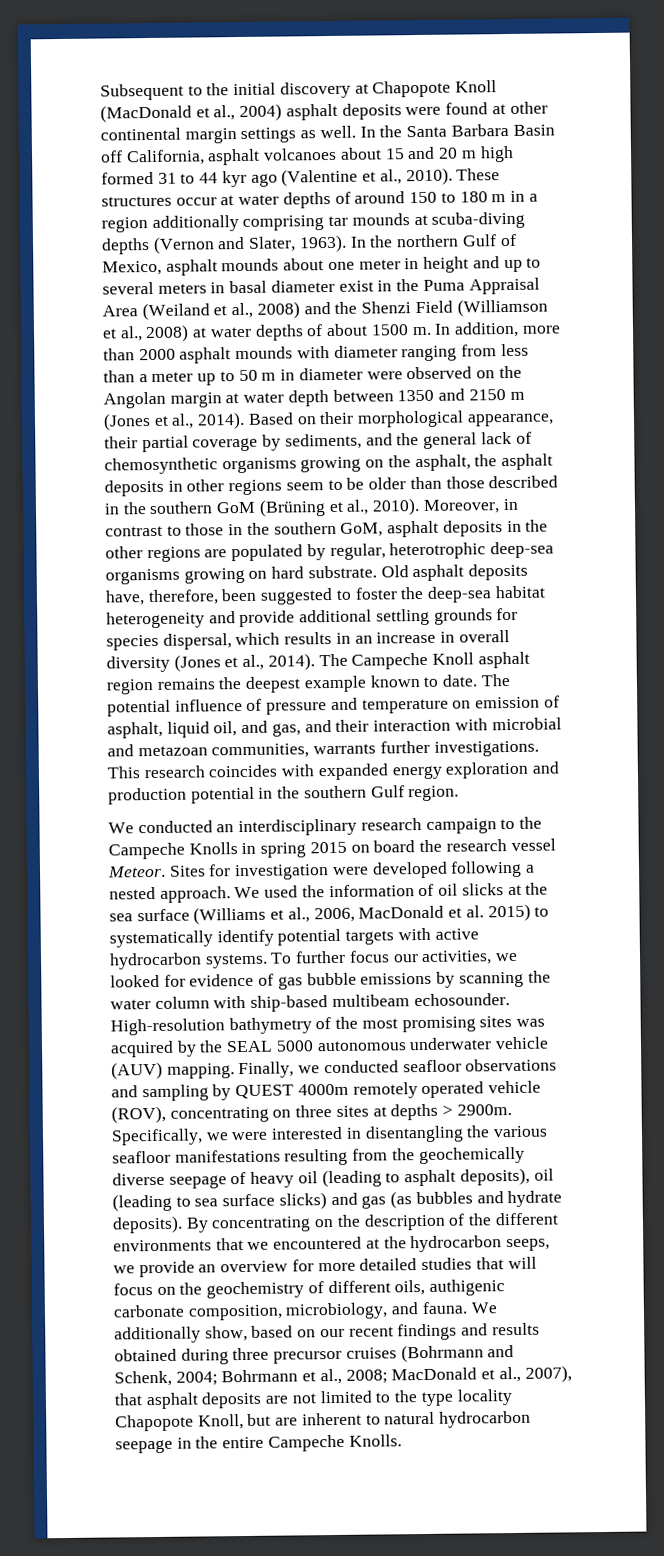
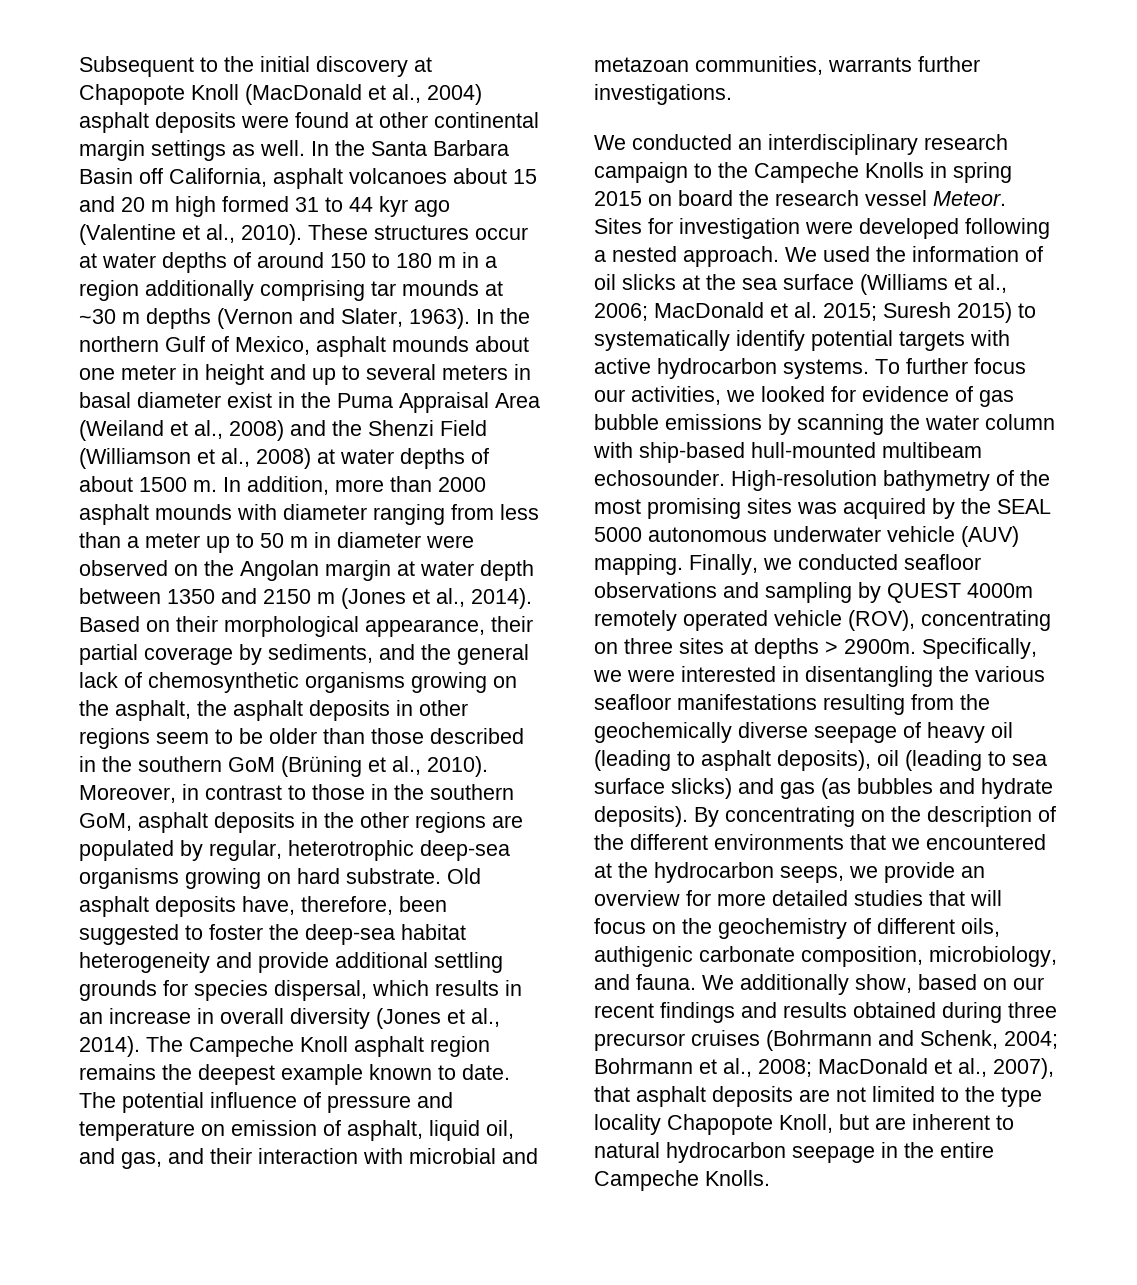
[431,211,526,229] scuba-diving -> [79,309,140,324] ~30 m
[107,761,560,781] [108,785,460,805] This research coincides with expanded energy exploration and production potential in the southern Gulf region. -> (732, 94) none
[313,907,355,923] 2006, -> [594,303,648,321] 2006;
(484, 911) none -> [823,302,951,321] 2015; Suresh
(329, 1003) none -> [751,442,876,458] hull-mounted

